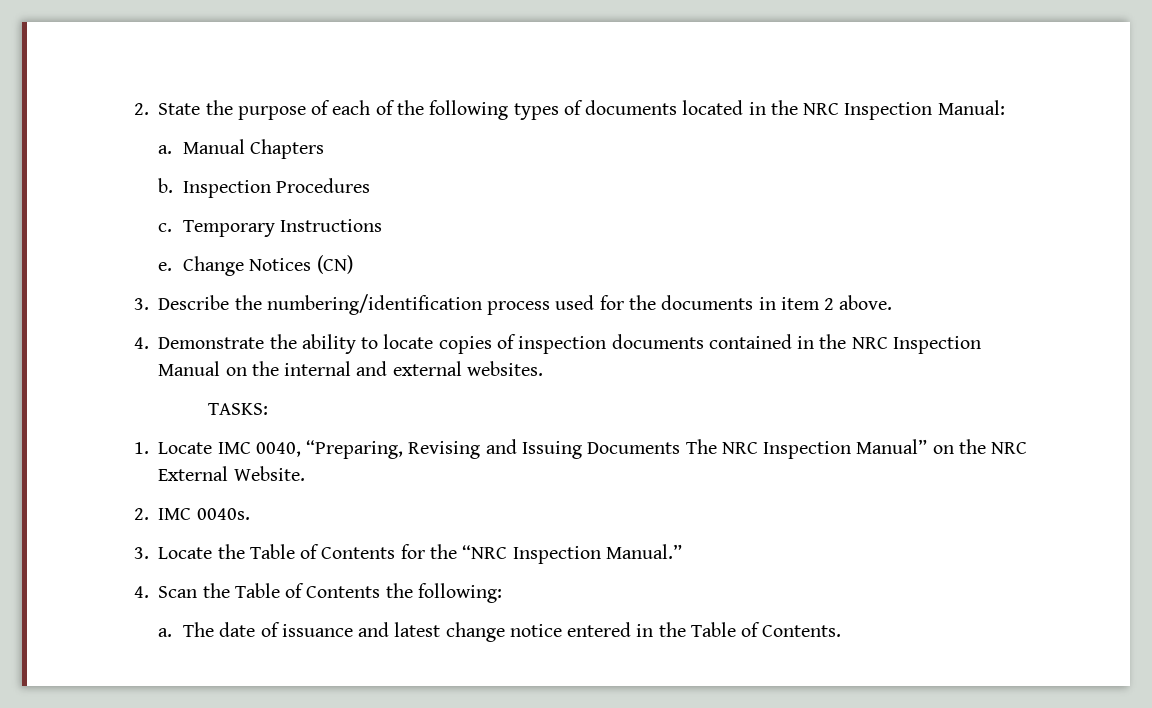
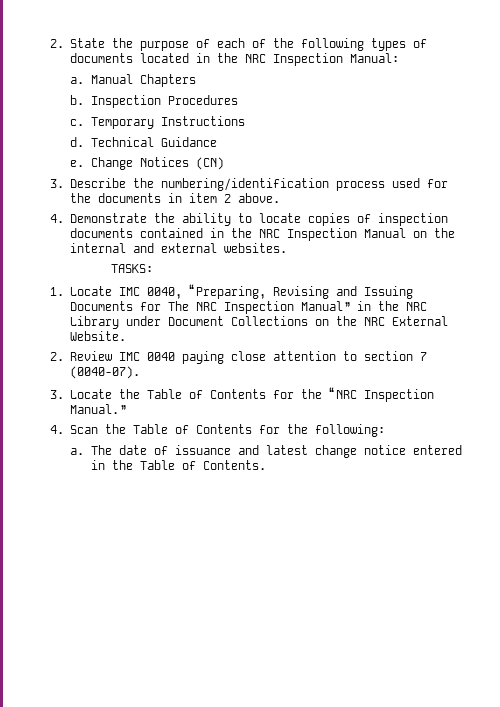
(383, 225) none -> [70,137,217,147] // d. Technical Guidance
(681, 448) none -> [140,302,162,311] for
(928, 446) none -> [357,301,428,311] [70,316,309,329] in the NRC Library under Document Collections
[158,508,250,520] IMC 0040s. -> [70,351,428,364] [70,366,141,379] Review IMC 0040 paying close attention to section 7 (0040-07).
(381, 592) none -> [259,425,281,434] for

